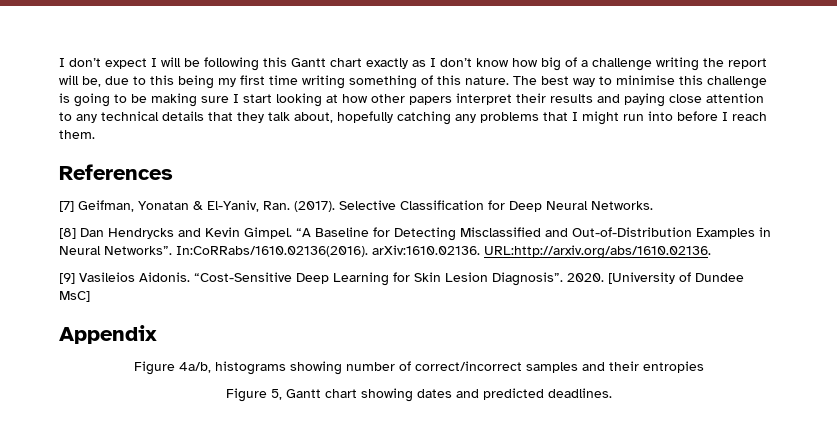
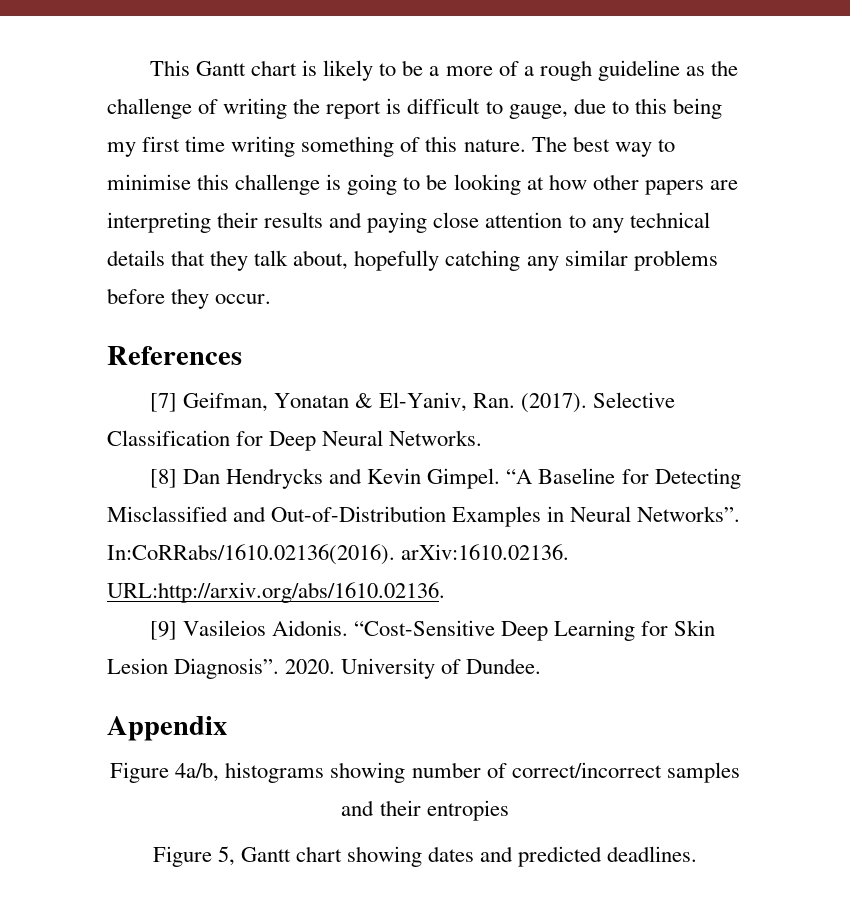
[59,57,767,71] [59,75,101,87] I don’t expect I will be following this Gantt chart exactly as I don’t know how big of a challenge writing the report will be, -> [149,60,738,81] [107,98,568,119] This Gantt chart is likely to be a more of a rough guideline as the challenge of writing the report is difficult to gauge,
[151,93,272,107] making sure I start -> (448, 182) none
[456,93,512,105] interpret -> [709,180,738,190] [107,212,211,233] are interpreting
[480,111,767,125] [59,130,95,139] problems that I might run into before I reach them. -> [564,250,718,271] [107,288,272,309] similar problems before they occur.
[608,272,744,284] [59,291,90,302] [University of Dundee MsC] -> [341,658,542,679] University of Dundee.

